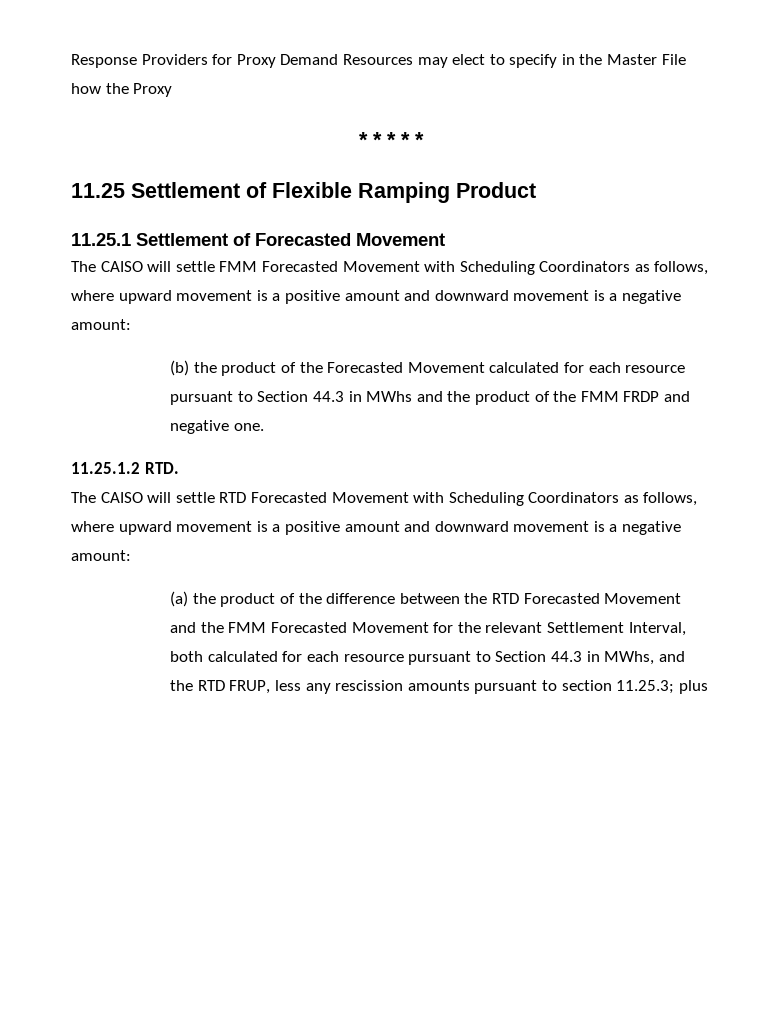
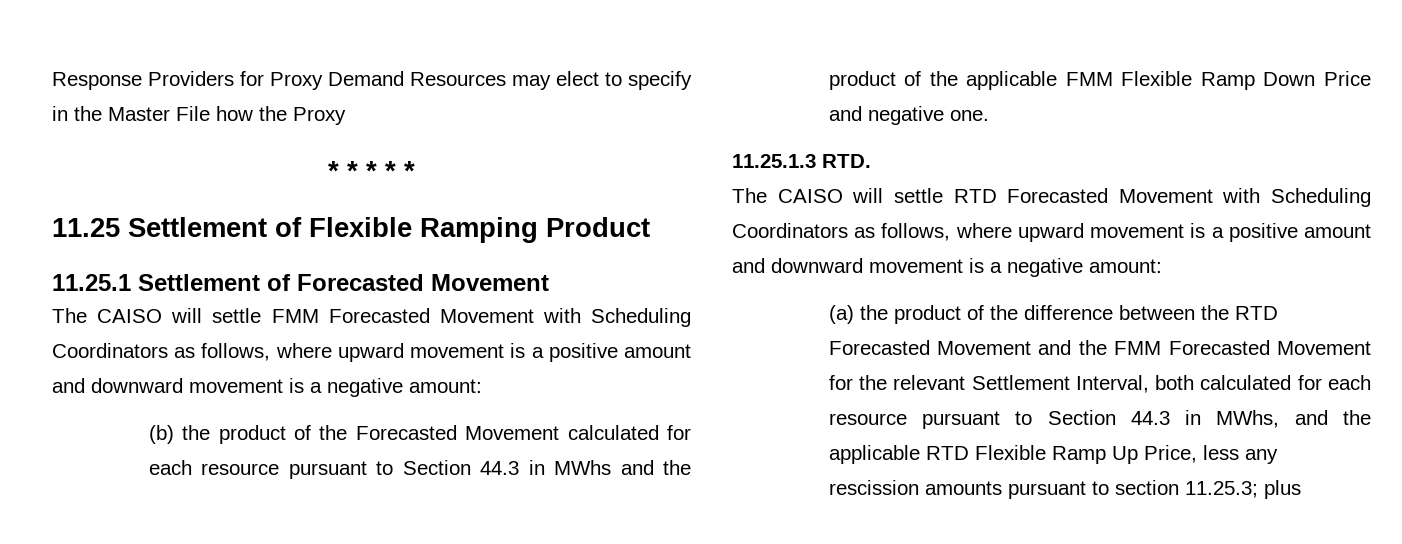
[580,391,660,402] FMM FRDP -> [966,71,1371,90] applicable FMM Flexible Ramp Down Price
[71,462,140,474] 11.25.1.2 -> [732,154,816,168] 11.25.1.3
[197,680,271,694] RTD FRUP, -> [828,445,1197,464] applicable RTD Flexible Ramp Up Price,

